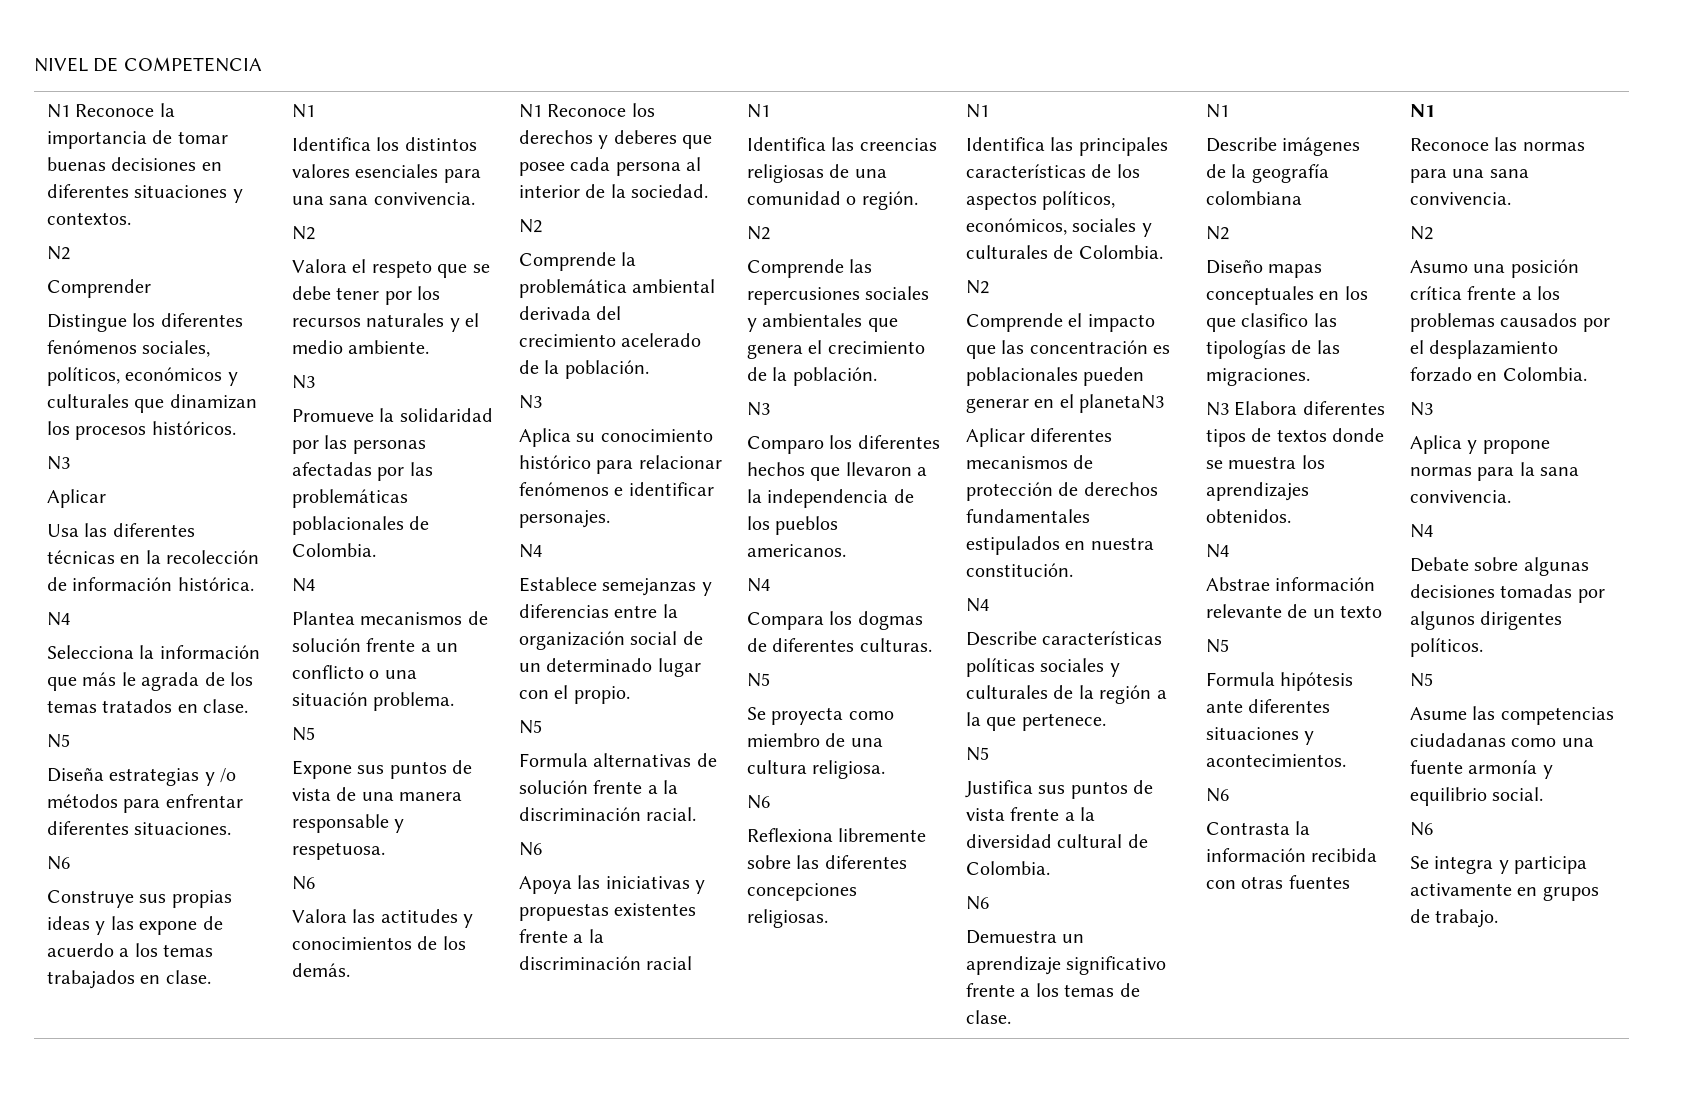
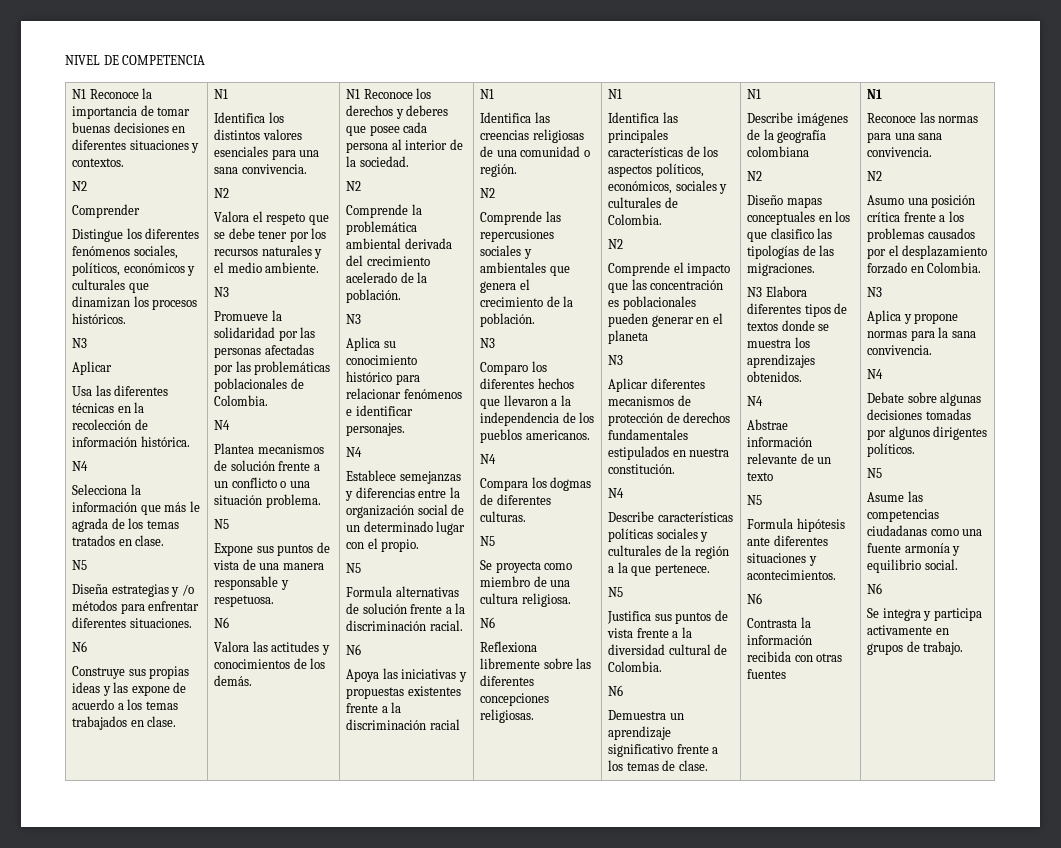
[1079,394,1165,413] planetaN3 -> [608,330,649,344] [608,355,624,365] planeta // N3

